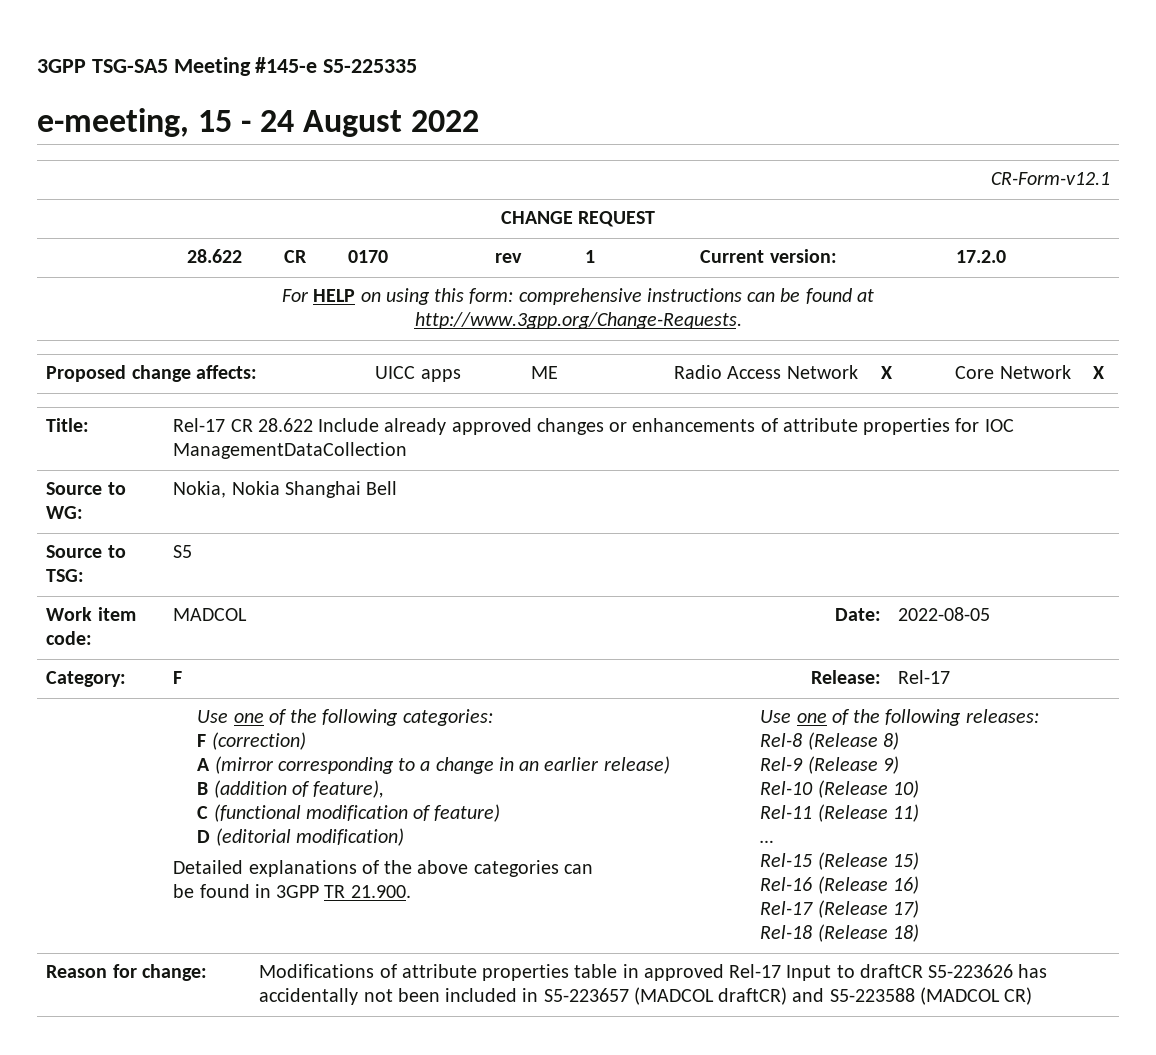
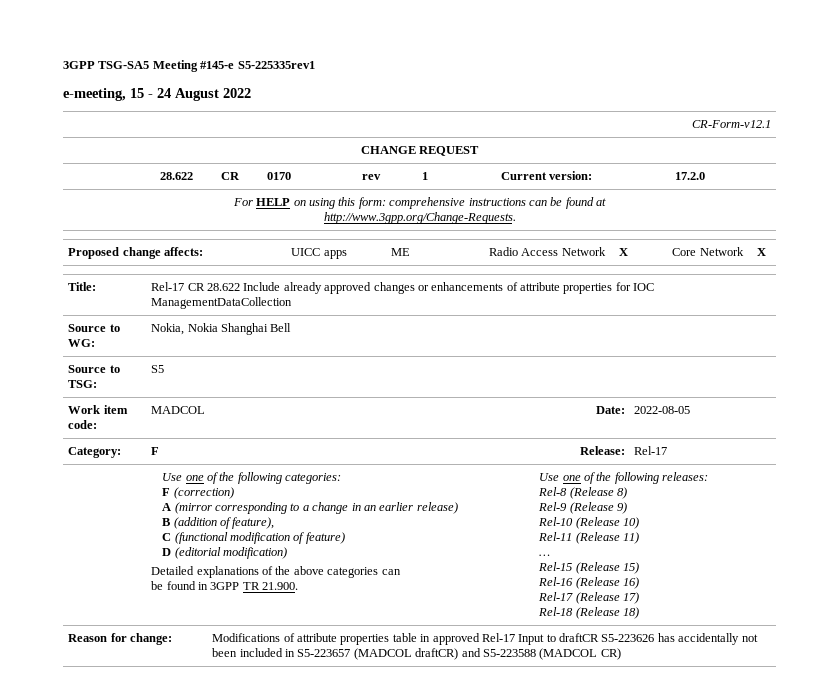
[323,59,418,73] S5-225335 -> [237,61,315,69] S5-225335rev1

